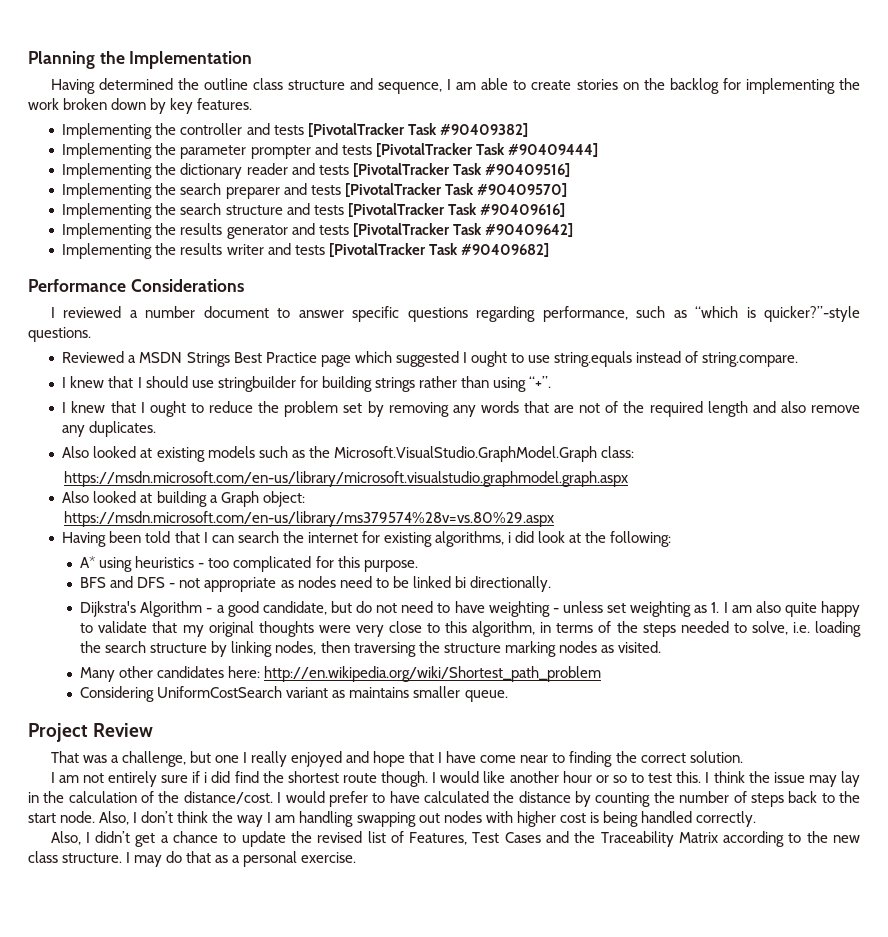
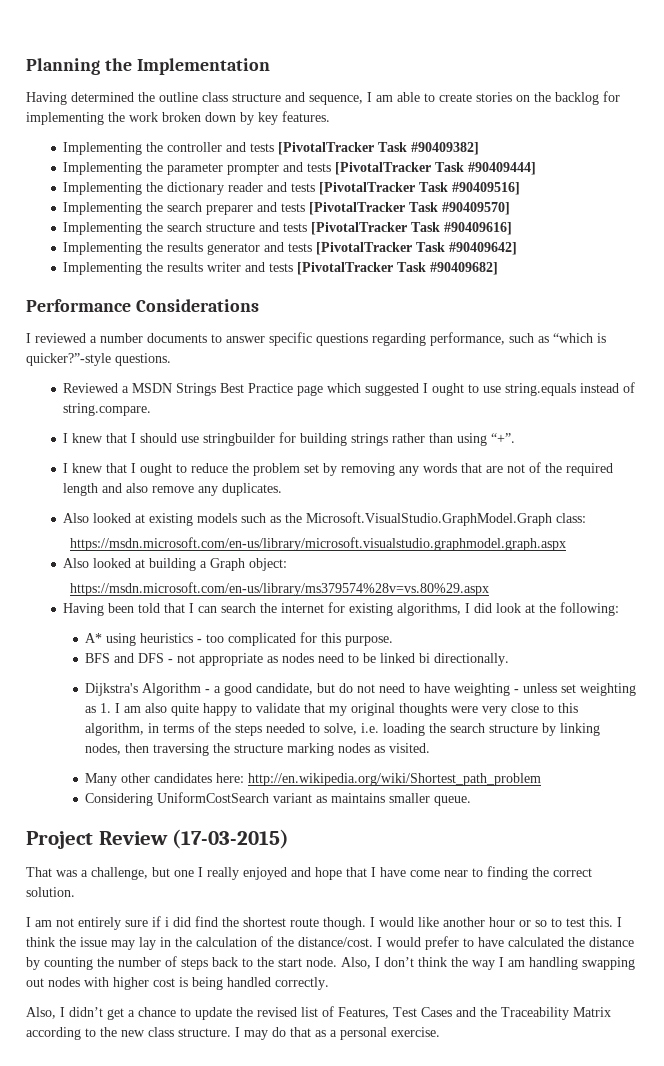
[203,306,269,318] document -> [147,333,207,343] documents
[507,532,511,543] i -> [465,603,471,613] I
(154, 730) none -> [172,829,290,849] (17-03-2015)

